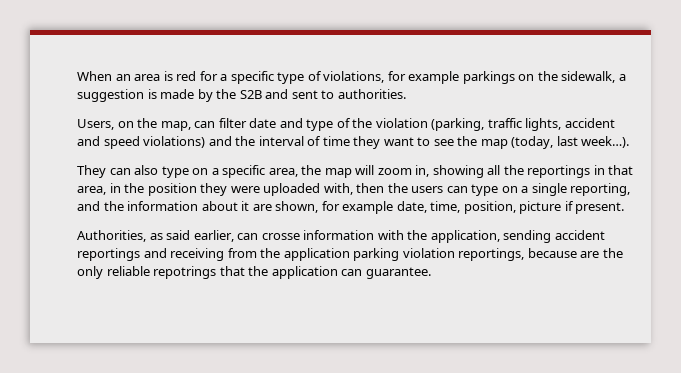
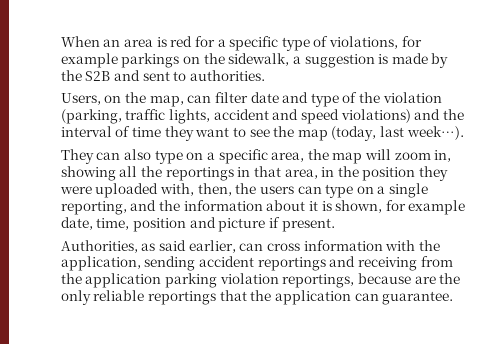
[356,183,385,193] then -> [197,183,232,196] then,
[252,204,272,211] are -> [321,201,332,211] is
[463,201,516,214] position, -> [132,217,216,232] position and
[261,233,300,240] crosse -> [266,243,300,251] cross
[153,266,217,279] repotrings -> [147,291,216,305] reportings

